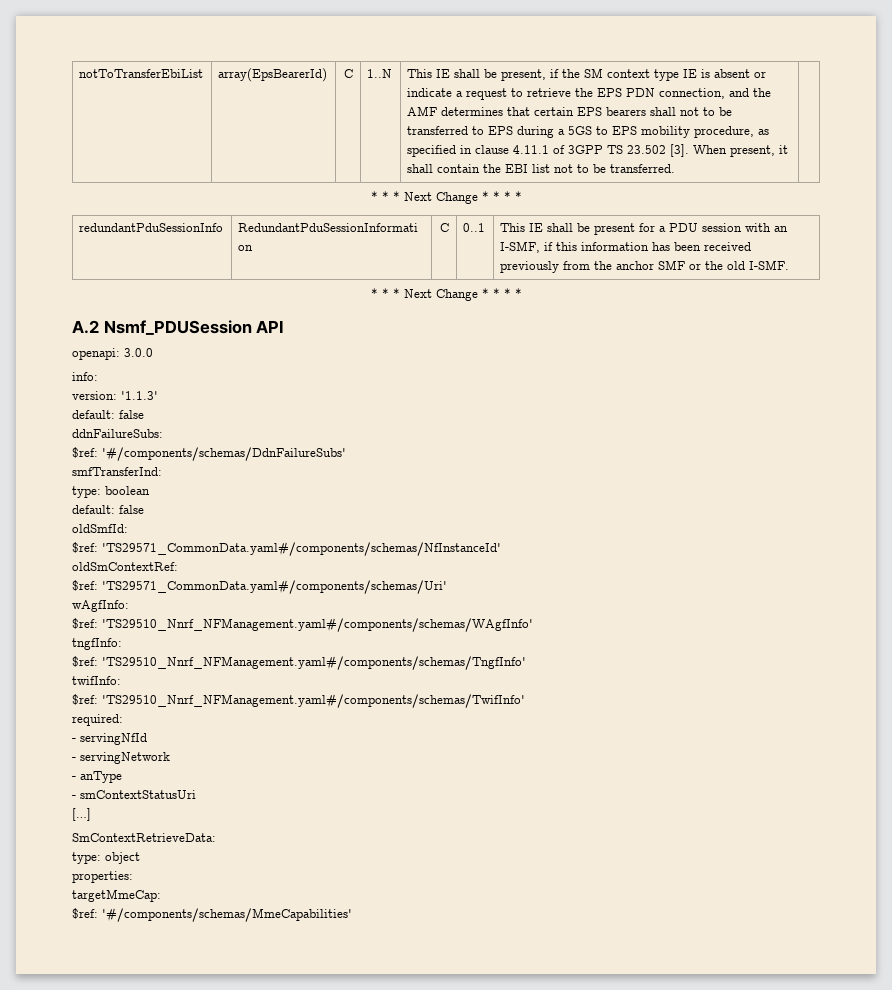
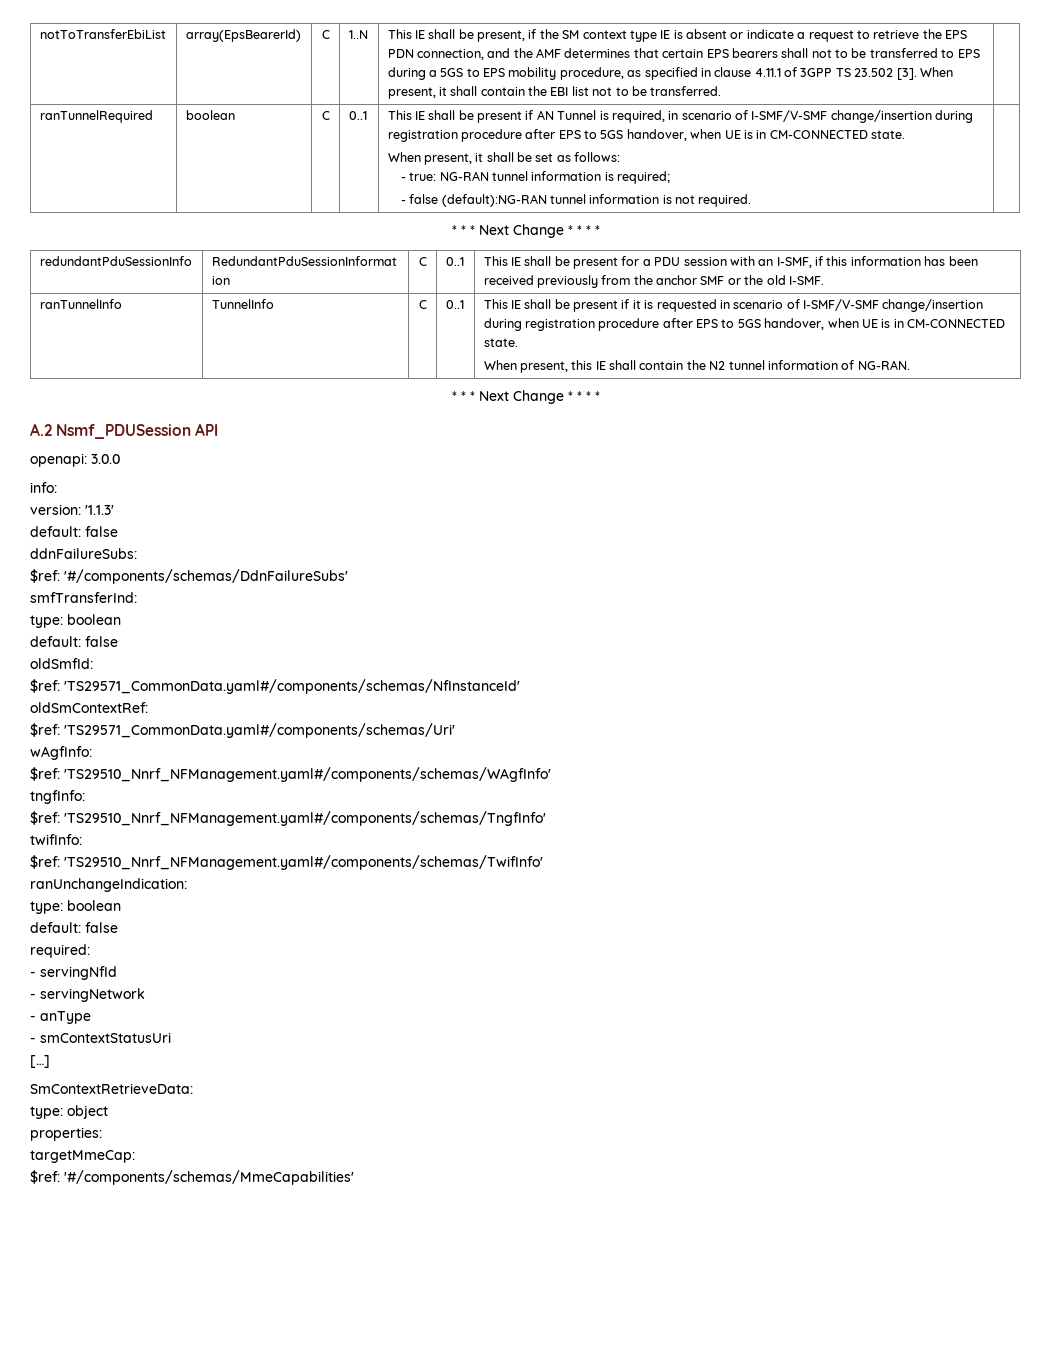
(676, 168) none -> [39,110,153,123] [185,110,235,120] [321,111,330,120] [348,111,367,120] [387,110,974,123] [387,129,906,142] [387,152,621,165] [400,171,671,184] [400,194,752,207] // ranTunnelRequired | boolean | C | 0..1 | This IE shall be present if AN Tunnel is required, in scenario of I-SMF/V-SMF change/insertion during registration procedure after EPS to 5GS handover, when UE is in CM-CONNECTED state. // When present, it shall be set as follows: // - true: NG-RAN tunnel information is required; // - false (default):NG-RAN tunnel information is not required. |
(790, 265) none -> [39,299,122,309] [211,299,274,309] [418,300,427,309] [445,300,464,309] [483,299,984,312] [483,318,1006,331] [483,338,518,347] [483,360,910,373] // ranTunnelInfo | TunnelInfo | C | 0..1 | This IE shall be present if it is requested in scenario of I-SMF/V-SMF change/insertion during registration procedure after EPS to 5GS handover, when UE is in CM-CONNECTED state. // When present, this IE shall contain the N2 tunnel information of NG-RAN.
(525, 701) none -> [30,878,187,892] [30,900,121,914] [30,922,118,933] // ranUnchangeIndication: // type: boolean // default: false

